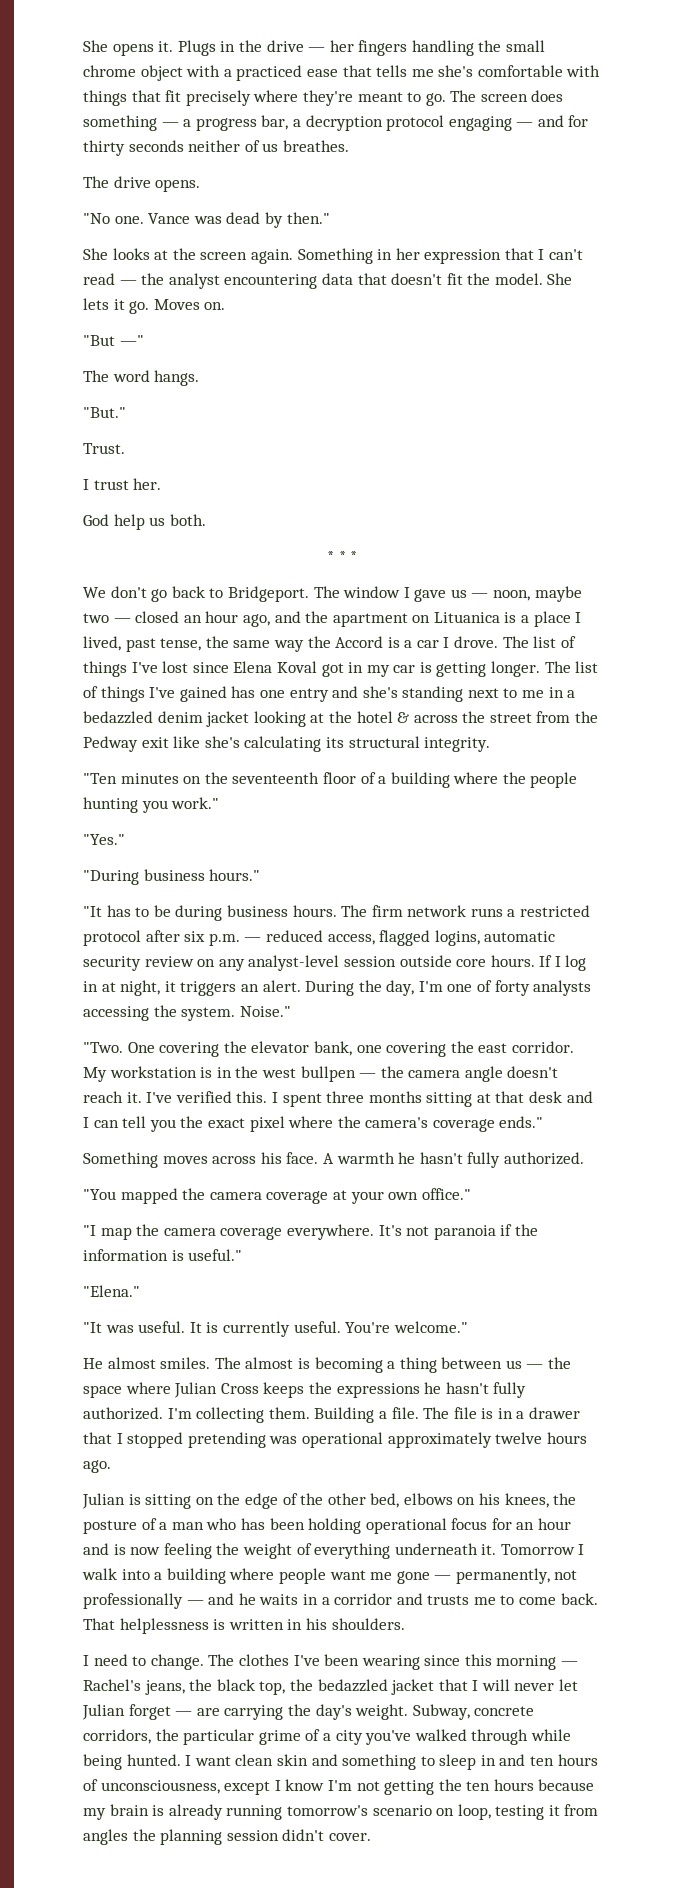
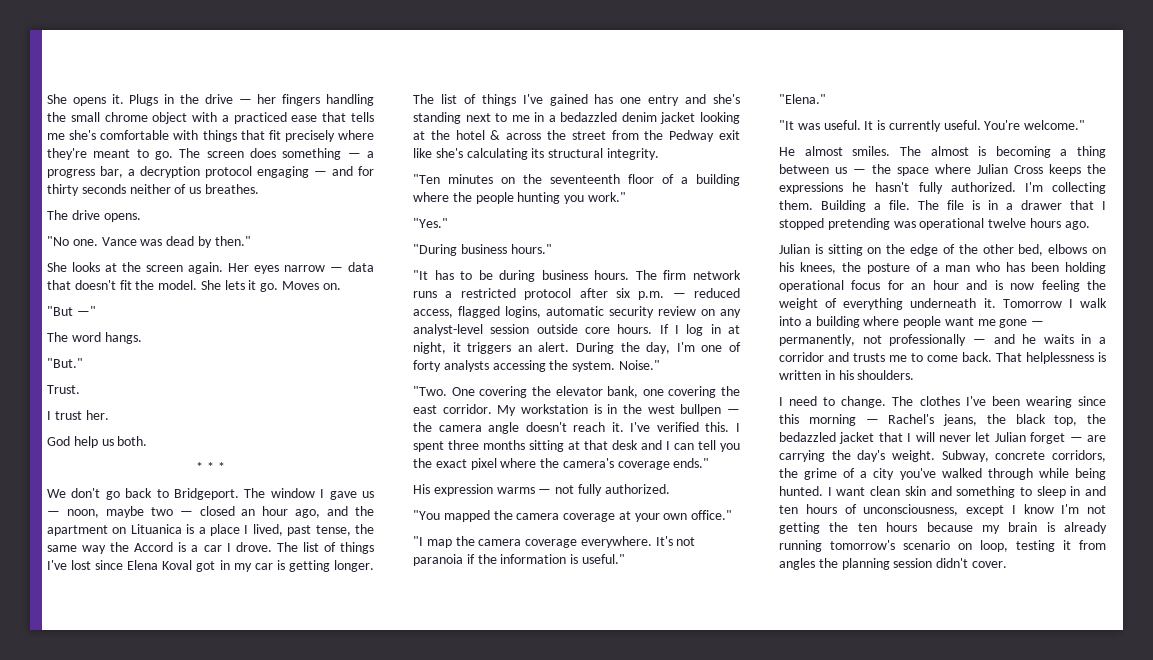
[297,248,584,264] [83,273,318,289] Something in her expression that I can't read — the analyst encountering -> [228,263,343,274] Her eyes narrow —
[83,1152,463,1168] Something moves across his face. A warmth he hasn't -> [413,484,575,496] His expression warms — not
[387,1432,492,1448] approximately -> (985, 224) none
[183,1729,255,1745] particular -> (798, 473) none

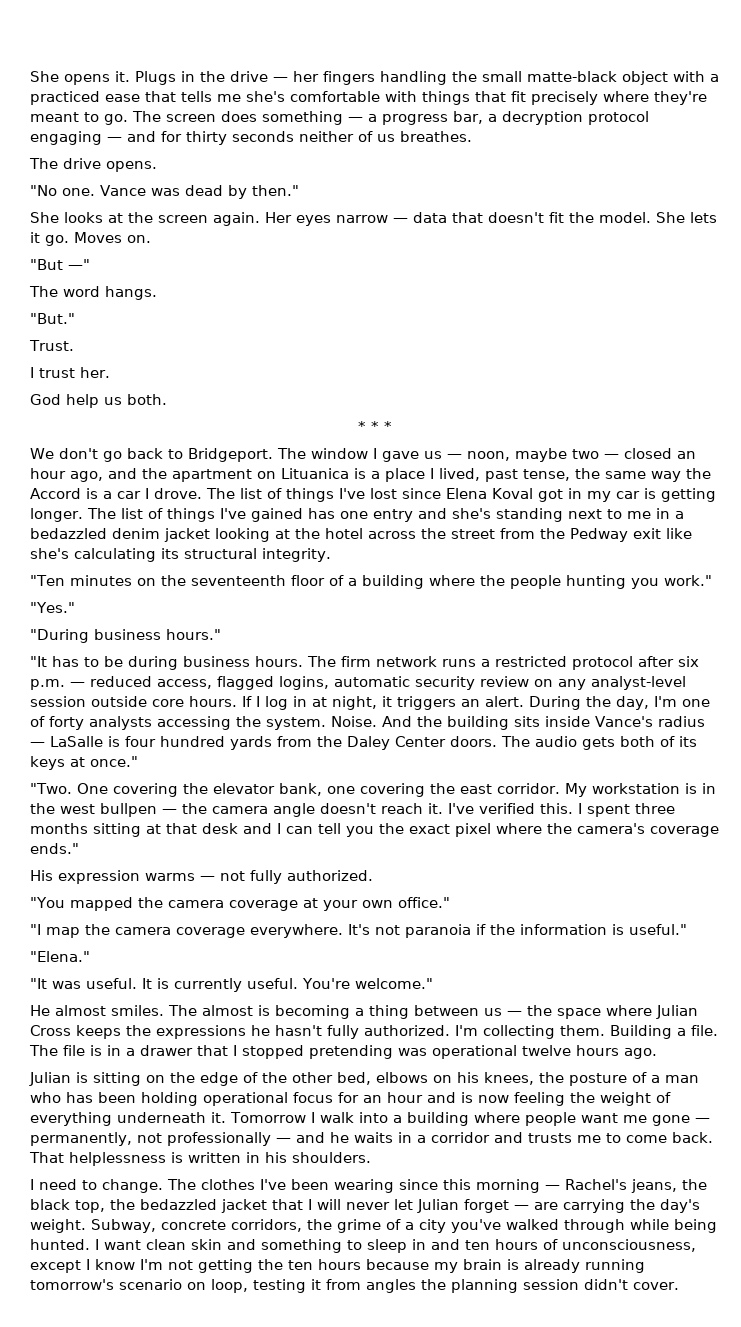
[104,112,148,122] chrome -> [527,71,617,82] matte-black
[490,130,501,140] & -> (363, 533) none
[618,360,660,370] Noise." -> [331,716,705,730] [30,736,697,750] [30,756,138,770] Noise. And the building sits inside Vance's radius — LaSalle is four hundred yards from the Daley Center doors. The audio gets both of its keys at once."

